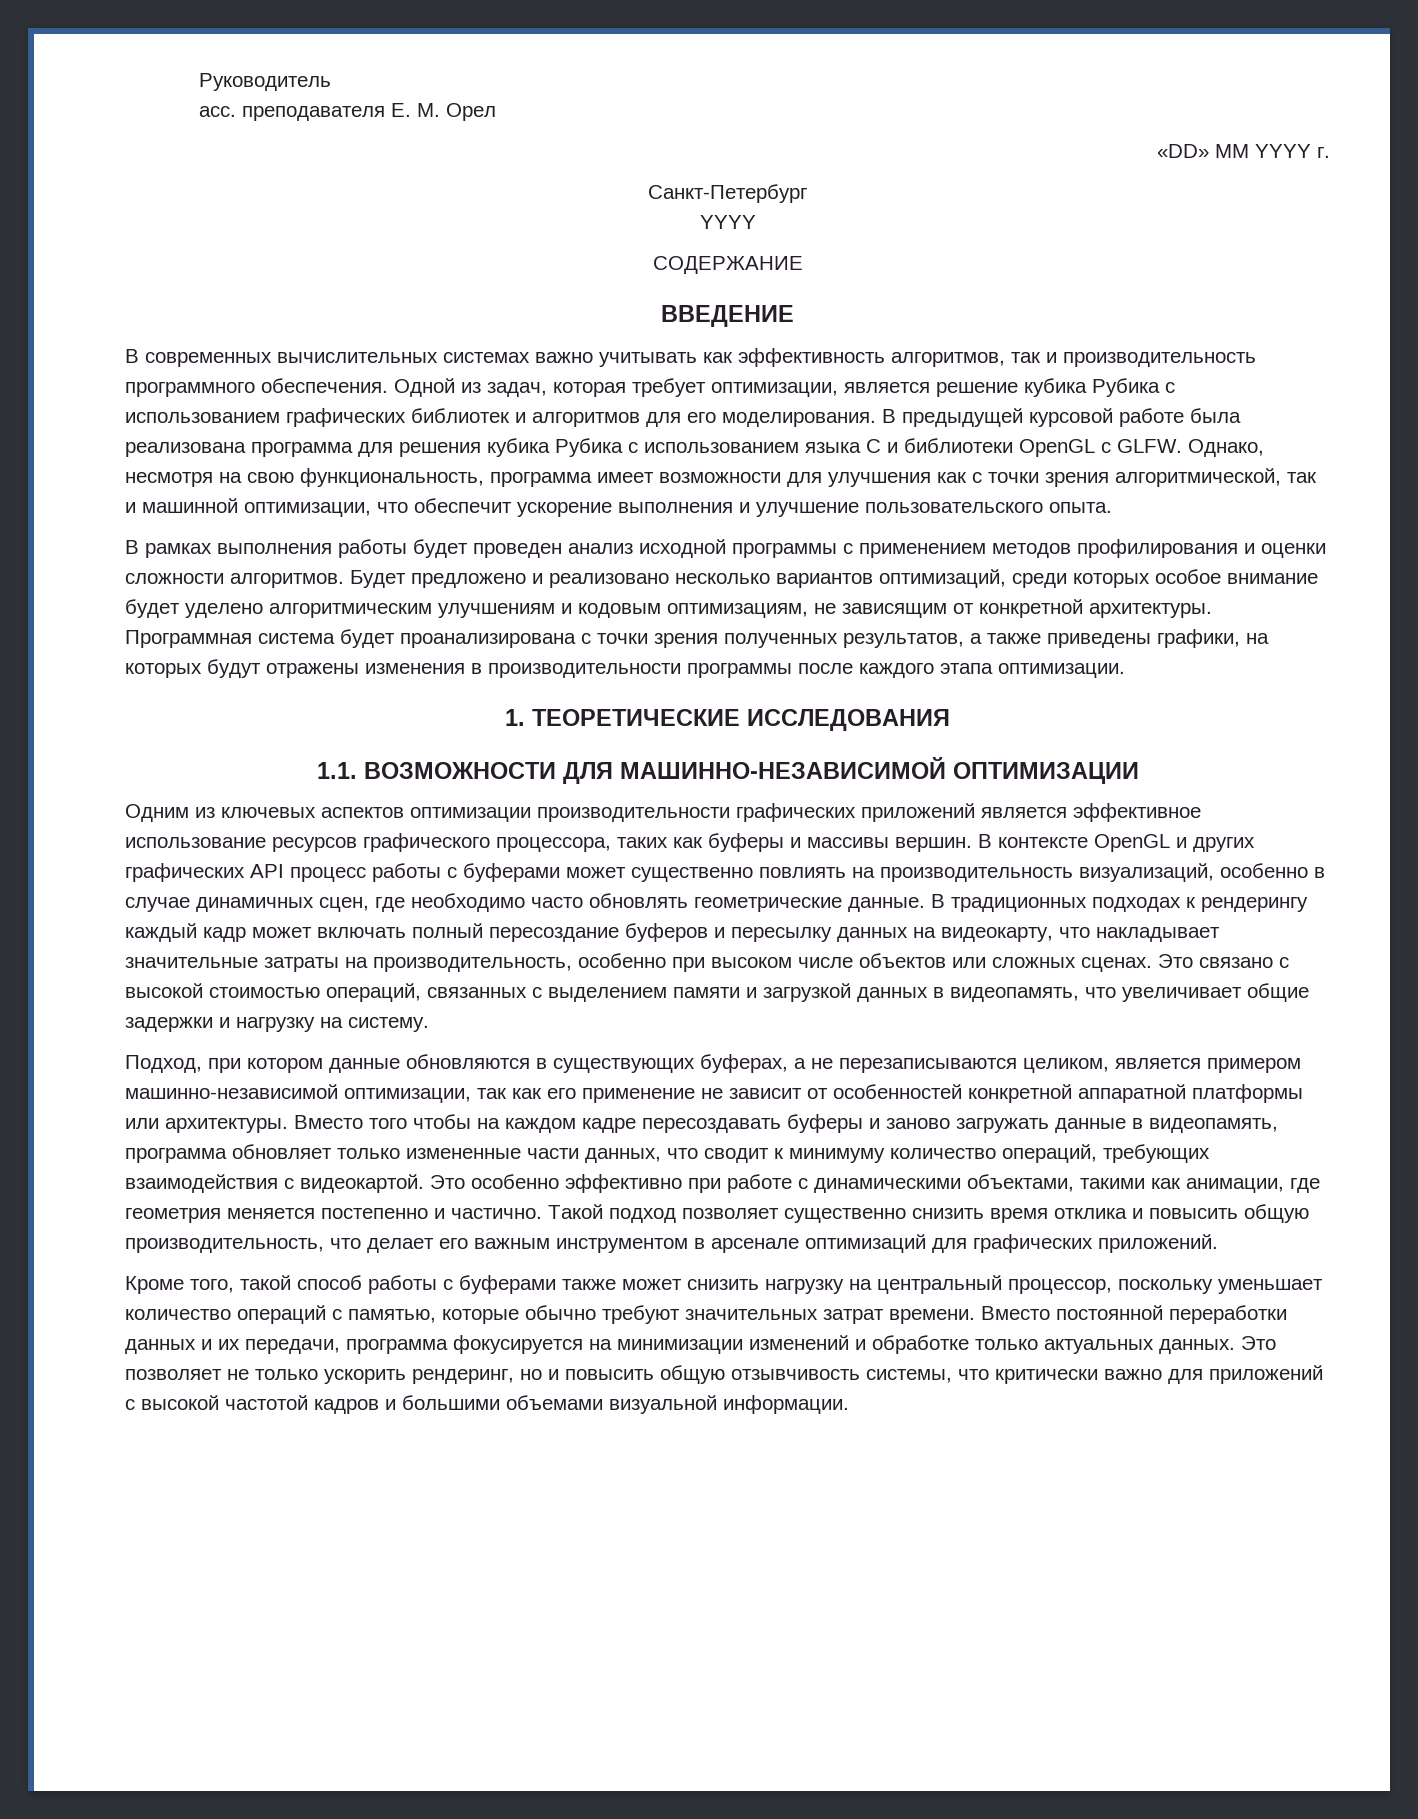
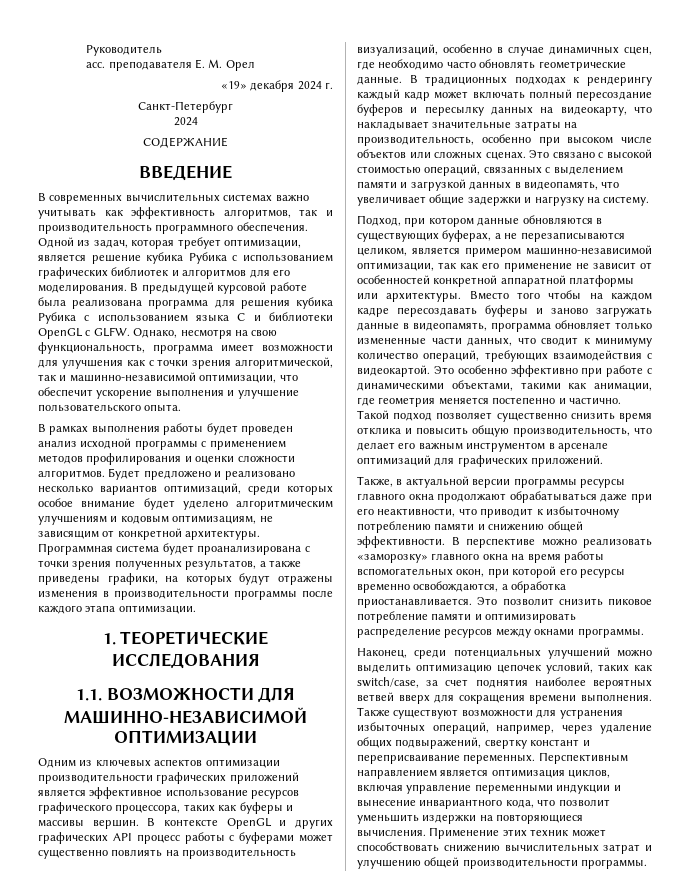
[1157,144,1311,158] «DD» MM YYYY -> [220,80,322,92] «19» декабря 2024
[699,215,756,229] YYYY -> [173,117,198,126] 2024
[142,498,238,513] машинной -> [69,372,196,382] машинно-независимой
[125,1275,1323,1294] [125,1305,1287,1324] [125,1335,1276,1354] [125,1365,1323,1384] [125,1395,849,1414] Кроме того, такой способ работы с буферами также может снизить нагрузку на центральный процессор, поскольку уменьшает количество операций с памятью, которые обычно требуют значительных затрат времени. Вместо постоянной переработки данных и их передачи, программа фокусируется на минимизации изменений и обработке только актуальных данных. Это позволяет не только ускорить рендеринг, но и повысить общую отзывчивость системы, что критически важно для приложений с высокой частотой кадров и большими объемами визуальной информации. -> [357,476,625,488] [357,491,652,503] [357,506,619,518] [357,521,583,533] [357,536,652,548] [357,551,604,563] [357,566,625,578] [357,581,567,593] [357,597,652,608] [357,611,577,623] [357,628,644,638] [357,647,652,659] [357,662,652,674] [357,677,652,689] [357,692,652,704] [357,707,623,719] [357,722,652,734] [357,737,590,749] [357,752,628,764] [357,769,611,779] [357,784,621,794] [357,799,610,809] [357,814,584,824] [357,827,606,839] [357,842,652,854] [357,857,648,869] Также, в актуальной версии программы ресурсы главного окна продолжают обрабатываться даже при его неактивности, что приводит к избыточному потреблению памяти и снижению общей эффективности. В перспективе можно реализовать «заморозку» главного окна на время работы вспомогательных окон, при которой его ресурсы временно освобождаются, а обработка приостанавливается. Это позволит снизить пиковое потребление памяти и оптимизировать распределение ресурсов между окнами программы. // Наконец, среди потенциальных улучшений можно выделить оптимизацию цепочек условий, таких как switch/case, за счет поднятия наиболее вероятных ветвей вверх для сокращения времени выполнения. Также существуют возможности для устранения избыточных операций, например, через удаление общих подвыражений, свертку констант и переприсваивание переменных. Перспективным направлением является оптимизация циклов, включая управление переменными индукции и вынесение инвариантного кода, что позволит уменьшить издержки на повторяющиеся вычисления. Применение этих техник может способствовать снижению вычислительных затрат и улучшению общей производительности программы.

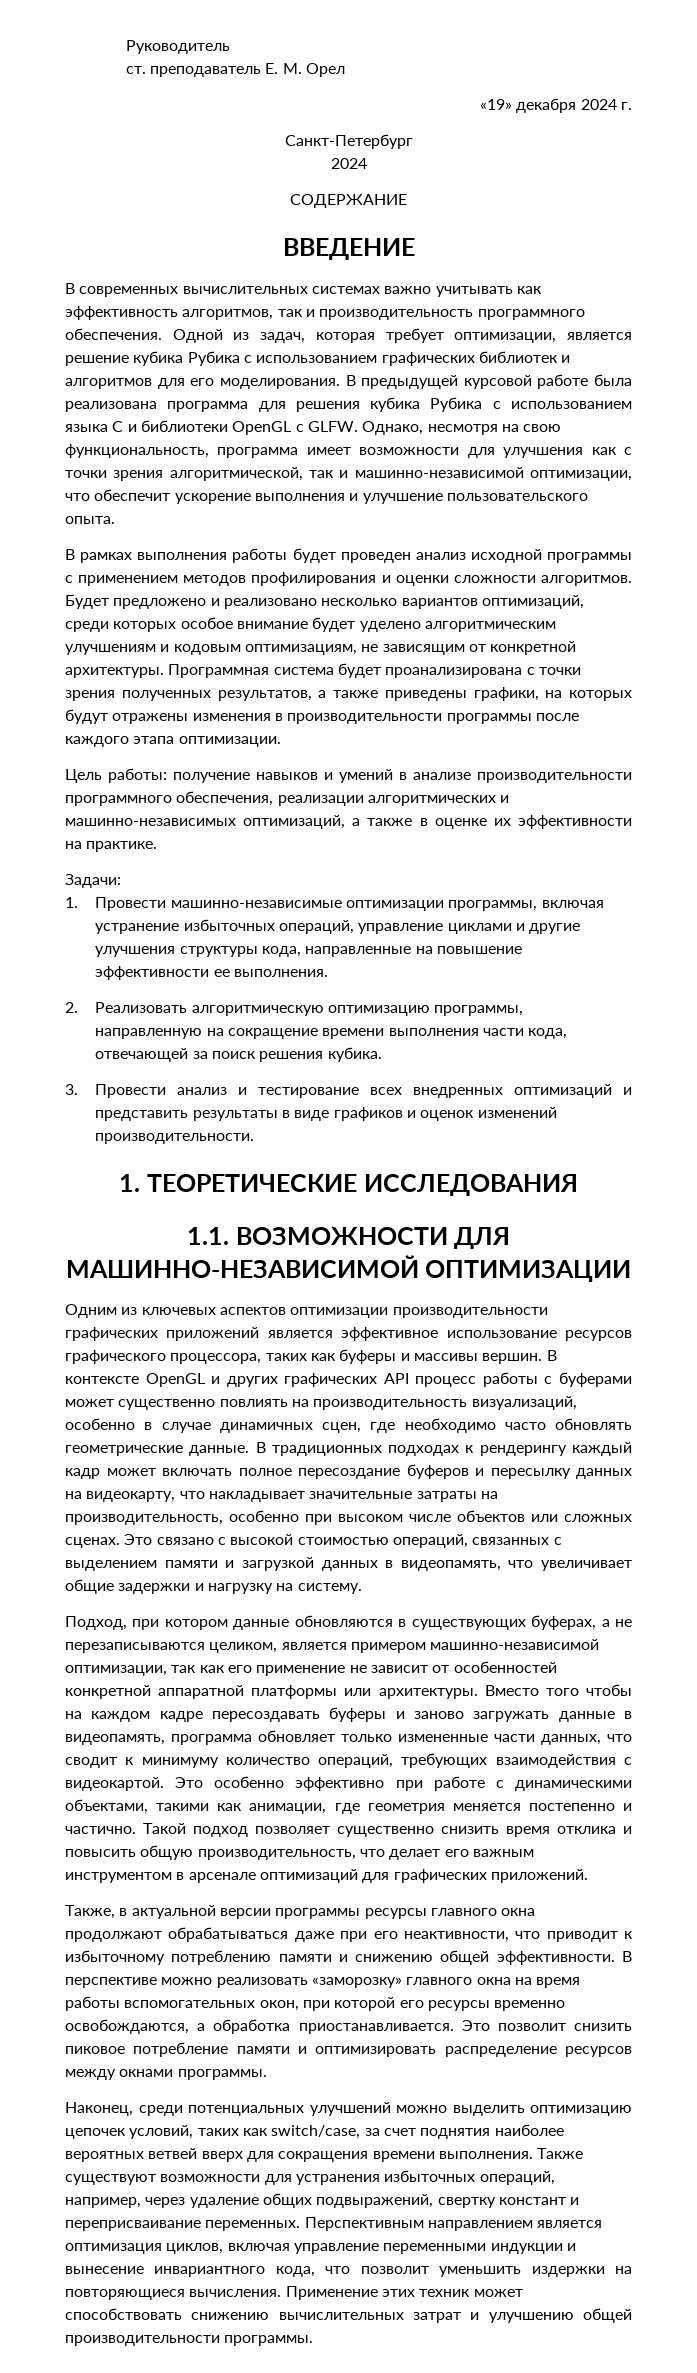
[86,61,192,71] асс. преподавателя -> [125,66,261,77] ст. преподаватель
(196, 609) none -> [65,768,632,783] [65,791,510,806] [65,815,633,829] [65,841,158,852] [65,874,121,888] [65,897,604,911] [95,919,581,934] [95,946,522,957] [95,966,328,980] [65,1002,524,1016] [95,1028,568,1039] [95,1047,382,1062] [65,1084,632,1098] [95,1107,557,1121] [95,1133,255,1144] // Цель работы: получение навыков и умений в анализе производительности программного обеспечения, реализации алгоритмических и машинно-независимых оптимизаций, а также в оценке их эффективности на практике. // Задачи: // 1. Провести машинно-независимые оптимизации программы, включая устранение избыточных операций, управление циклами и другие улучшения структуры кода, направленные на повышение эффективности ее выполнения. // 2. Реализовать алгоритмическую оптимизацию программы, направленную на сокращение времени выполнения части кода, отвечающей за поиск решения кубика. // 3. Провести анализ и тестирование всех внедренных оптимизаций и представить результаты в виде графиков и оценок изменений производительности.
[528,89,572,99] полный -> [238,1468,292,1476] полное

